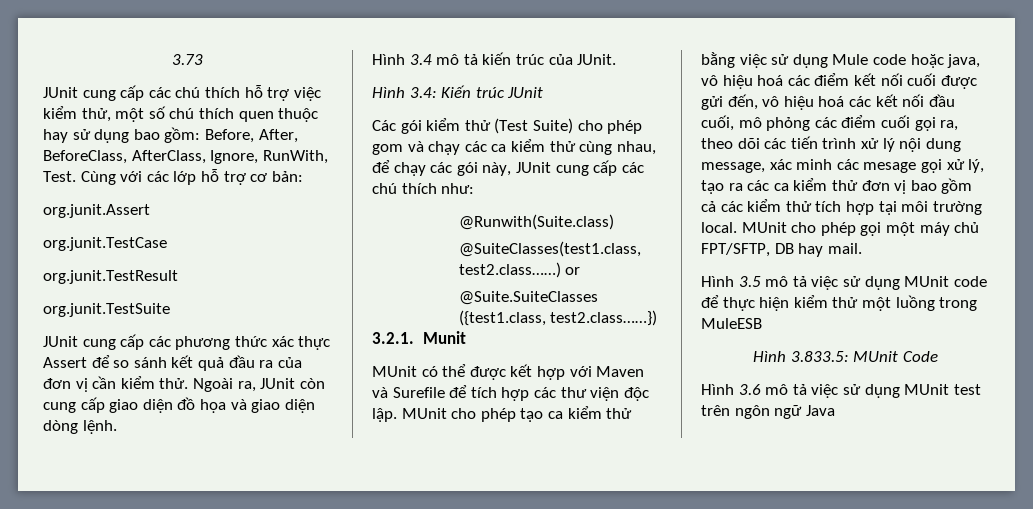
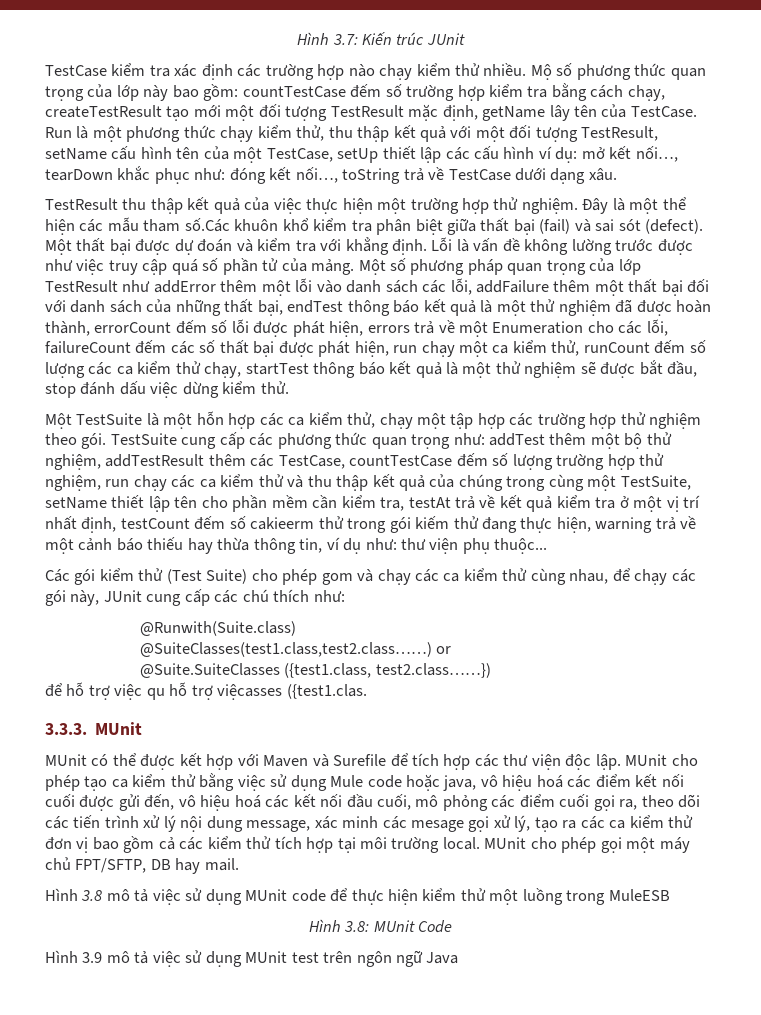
[172,54,203,65] [43,85,321,101] [43,106,319,122] [43,127,298,143] [43,150,328,164] [43,169,303,185] [43,204,150,218] [43,237,167,251] [43,270,178,284] [43,303,170,317] [43,336,78,347] 3.73 // JUnit cung cấp các chú thích hỗ trợ việc kiểm thử, một số chú thích quen thuộc hay sử dụng bao gồm: Before, After, BeforeClass, AfterClass, Ignore, RunWith, Test. Cùng với các lớp hỗ trợ cơ bản: // org.junit.Assert // org.junit.TestCase // org.junit.TestResult // org.junit.TestSuite // JUnit -> [297,32,465,45] [45,63,706,80] [45,83,665,101] [45,104,697,121] [45,125,659,142] [45,146,678,163] [45,166,617,184] [45,197,686,214] [45,217,704,235] [45,237,693,255] [45,258,641,275] [45,278,710,296] [45,299,712,316] [45,319,668,337] [45,340,706,357] [45,360,698,378] [45,381,289,398] [45,411,702,429] [45,433,177,449] Hình 3.7: Kiến trúc JUnit // TestCase kiểm tra xác định các trường hợp nào chạy kiểm thử nhiều. Mộ số phương thức quan trọng của lớp này bao gồm: countTestCase đếm số trường hợp kiểm tra bằng cách chạy, createTestResult tạo mới một đối tượng TestResult mặc định, getName lây tên của TestCase. Run là một phương thức chạy kiểm thử, thu thập kết quả với một đối tượng TestResult, setName cấu hình tên của một TestCase, setUp thiết lập các cấu hình ví dụ: mở kết nối…, tearDown khắc phục như: đóng kết nối…, toString trả về TestCase dưới dạng xâu. // TestResult thu thập kết quả của việc thực hiện một trường hợp thử nghiệm. Đây là một thể hiện các mẫu tham số.Các khuôn khổ kiểm tra phân biệt giữa thất bại (fail) và sai sót (defect). Một thất bại được dự đoán và kiểm tra với khẳng định. Lỗi là vấn đề không lường trước được như việc truy cập quá số phần tử của mảng. Một số phương pháp quan trọng của lớp TestResult như addError thêm một lỗi vào danh sách các lỗi, addFailure thêm một thất bại đối với danh sách của những thất bại, endTest thông báo kết quả là một thử nghiệm đã được hoàn thành, errorCount đếm số lỗi được phát hiện, errors trả về một Enumeration cho các lỗi, failureCount đếm các số thất bại được phát hiện, run chạy một ca kiểm thử, runCount đếm số lượng các ca kiểm thử chạy, startTest thông báo kết quả là một thử nghiệm sẽ được bắt đầu, stop đánh dấu việc dừng kiểm thử. // Một TestSuite là một hỗn hợp các ca kiểm thử, chạy một tập hợp các trường hợp thử nghiệm theo gói. TestSuite
[271,336,331,350] [43,355,302,371] [43,376,325,392] [43,397,315,413] [43,420,117,434] [372,52,617,65] [372,85,544,98] xác thực Assert để so sánh kết quả đầu ra của đơn vị cần kiểm thử. Ngoài ra, JUnit còn cung cấp giao diện đồ họa và giao diện dòng lệnh. // Hình 3.4 mô tả kiến trúc của JUnit. // Hình 3.4: Kiến trúc JUnit -> [371,432,672,449] [45,453,665,470] [45,474,691,491] [45,495,701,512] [45,516,697,533] [45,537,548,554] quan trọng như: addTest thêm một bộ thử nghiệm, addTestResult thêm các TestCase, countTestCase đếm số lượng trường hợp thử nghiệm, run chạy các ca kiểm thử và thu thập kết quả của chúng trong cùng một TestSuite, setName thiết lập tên cho phần mềm cần kiểm tra, testAt trả về kết quả kiểm tra ở một vị trí nhất định, testCount đếm số cakieerm thử trong gói kiếm thử đang thực hiện, warning trả về một cảnh báo thiếu hay thừa thông tin, ví dụ như: thư viện phụ thuộc...
[372,331,466,344] 3.2.1. Munit -> [45,682,367,700] [45,722,143,735] để hỗ trợ việc qu hỗ trợ việcasses ({test1.clas. // 3.3.3. MUnit
[738,276,761,287] 3.5 -> [81,890,103,901] 3.8
[790,351,849,362] 3.833.5: -> [344,921,370,932] 3.8:
[738,384,761,395] 3.6 -> [82,952,103,963] 3.9

